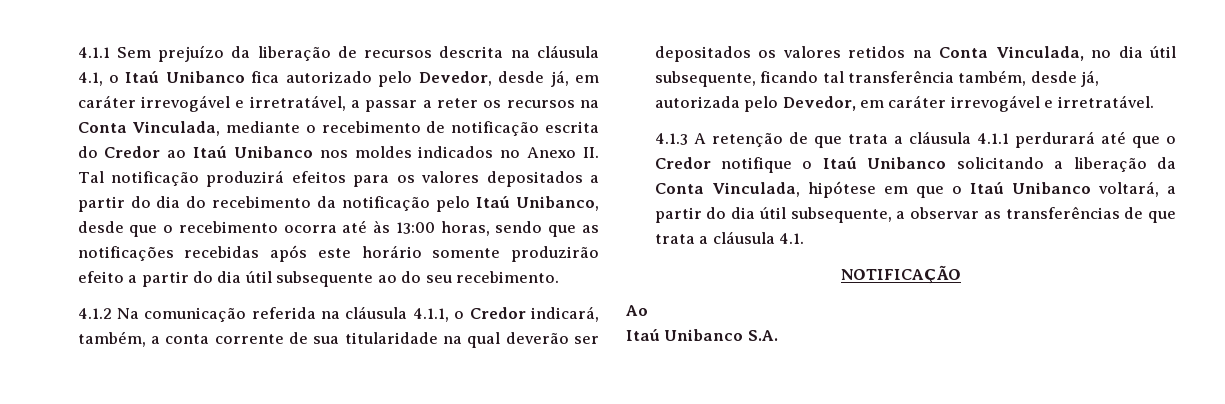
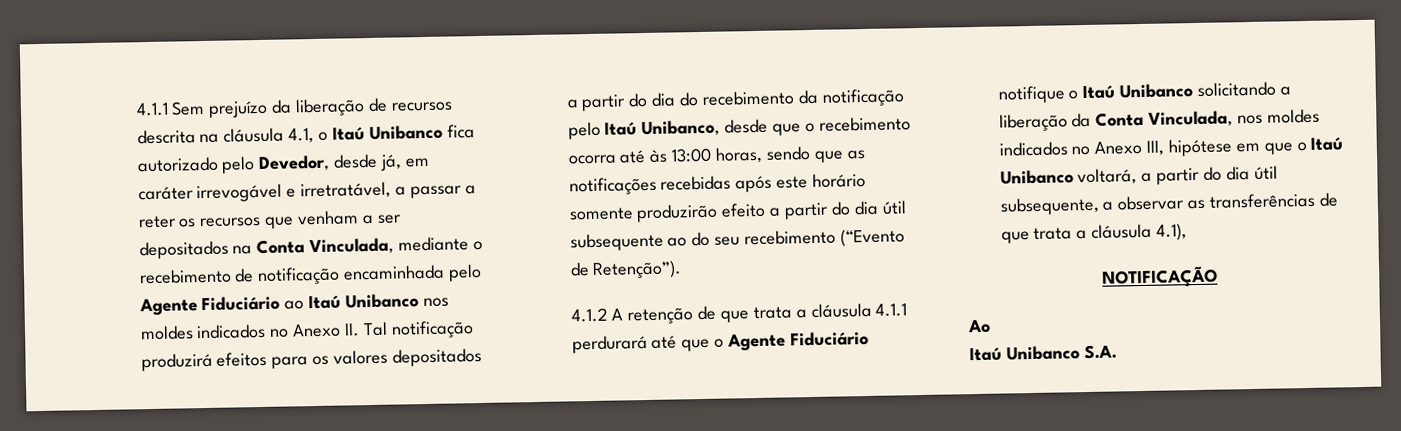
(575, 104) none -> [264,210,402,229] [138,240,229,260] que venham a ser depositados
[545,121,599,133] [77,146,161,158] escrita do Credor -> [343,263,483,282] [138,295,281,316] encaminhada pelo Agente Fiduciário
[456,271,560,283] [77,306,600,322] [77,331,600,348] [654,46,1176,62] [654,70,1100,87] [654,95,1154,112] [654,133,688,145] recebimento. // 4.1.2 Na comunicação referida na cláusula 4.1.1, o Credor indicará, também, a conta corrente de sua titularidade na qual deverão ser depositados os valores retidos na Conta Vinculada, no dia útil subsequente, ficando tal transferência também, desde já, autorizada pelo Devedor, em caráter irrevogável e irretratável. // 4.1.3 -> [744,228,905,247] [569,260,683,279] [570,307,608,323] recebimento (“Evento de Retenção”). // 4.1.2
[654,157,711,169] Credor -> [727,330,869,351] Agente Fiduciário
(800, 189) none -> [1237,108,1320,125] [998,140,1165,157] nos moldes indicados no Anexo III,
[778,233,804,244] 4.1. -> [1156,223,1188,241] 4.1),

